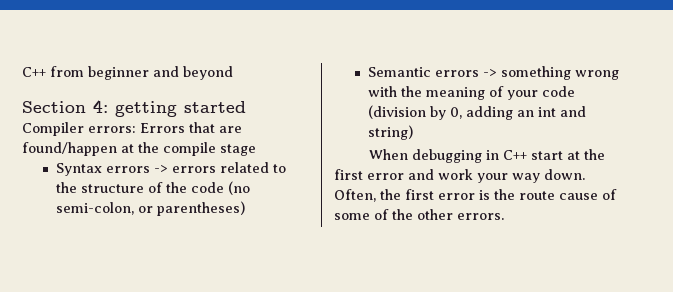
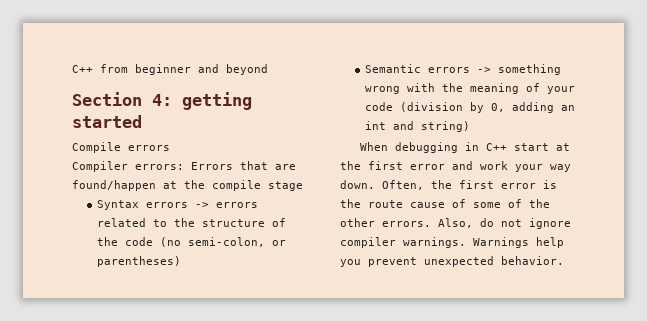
(246, 107) none -> [72,142,170,153] // Compile errors
(504, 216) none -> [438,218,571,229] [340,237,564,248] [340,256,564,267] Also, do not ignore compiler warnings. Warnings help you prevent unexpected behavior.

